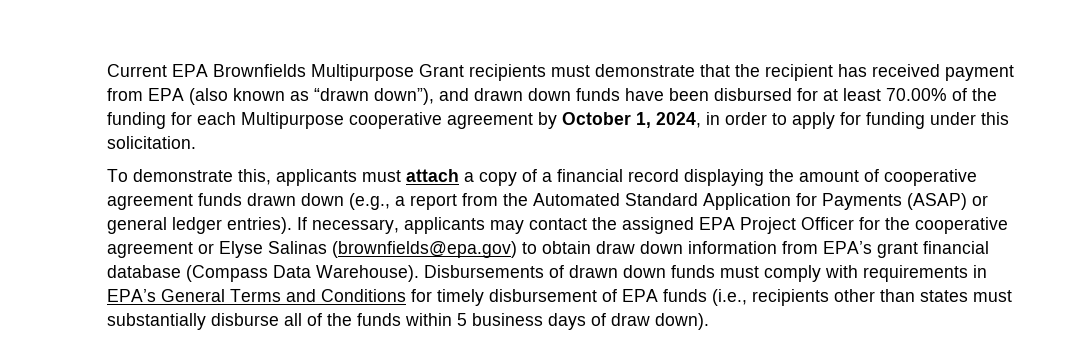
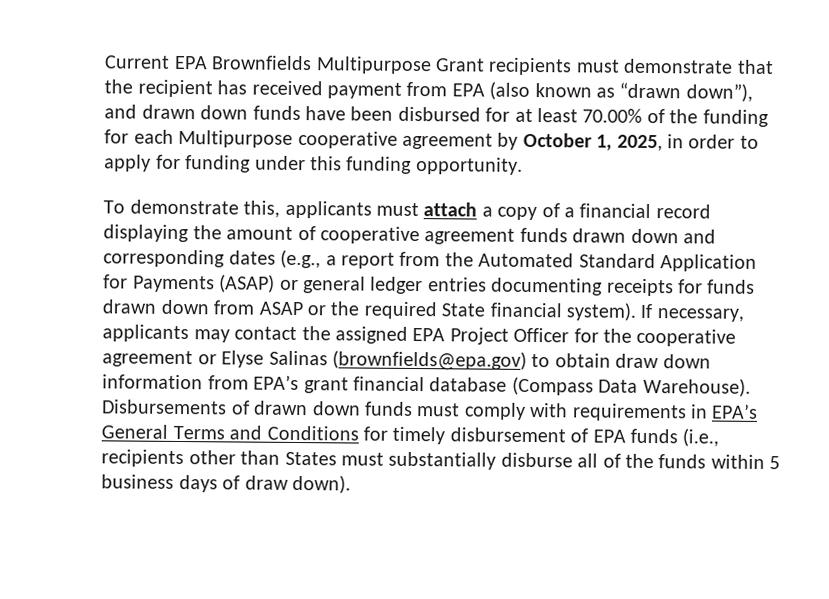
[656,112,702,128] 2024, -> [616,134,663,152] 2025,
[107,136,197,149] solicitation. -> [346,156,523,175] funding opportunity.
(345, 199) none -> [683,229,717,244] [103,249,276,268] and corresponding dates
[227,217,293,234] entries). -> [427,277,756,297] [102,299,637,321] entries documenting receipts for funds drawn down from ASAP or the required State financial system).
[920,290,969,302] states -> [284,451,337,466] States

